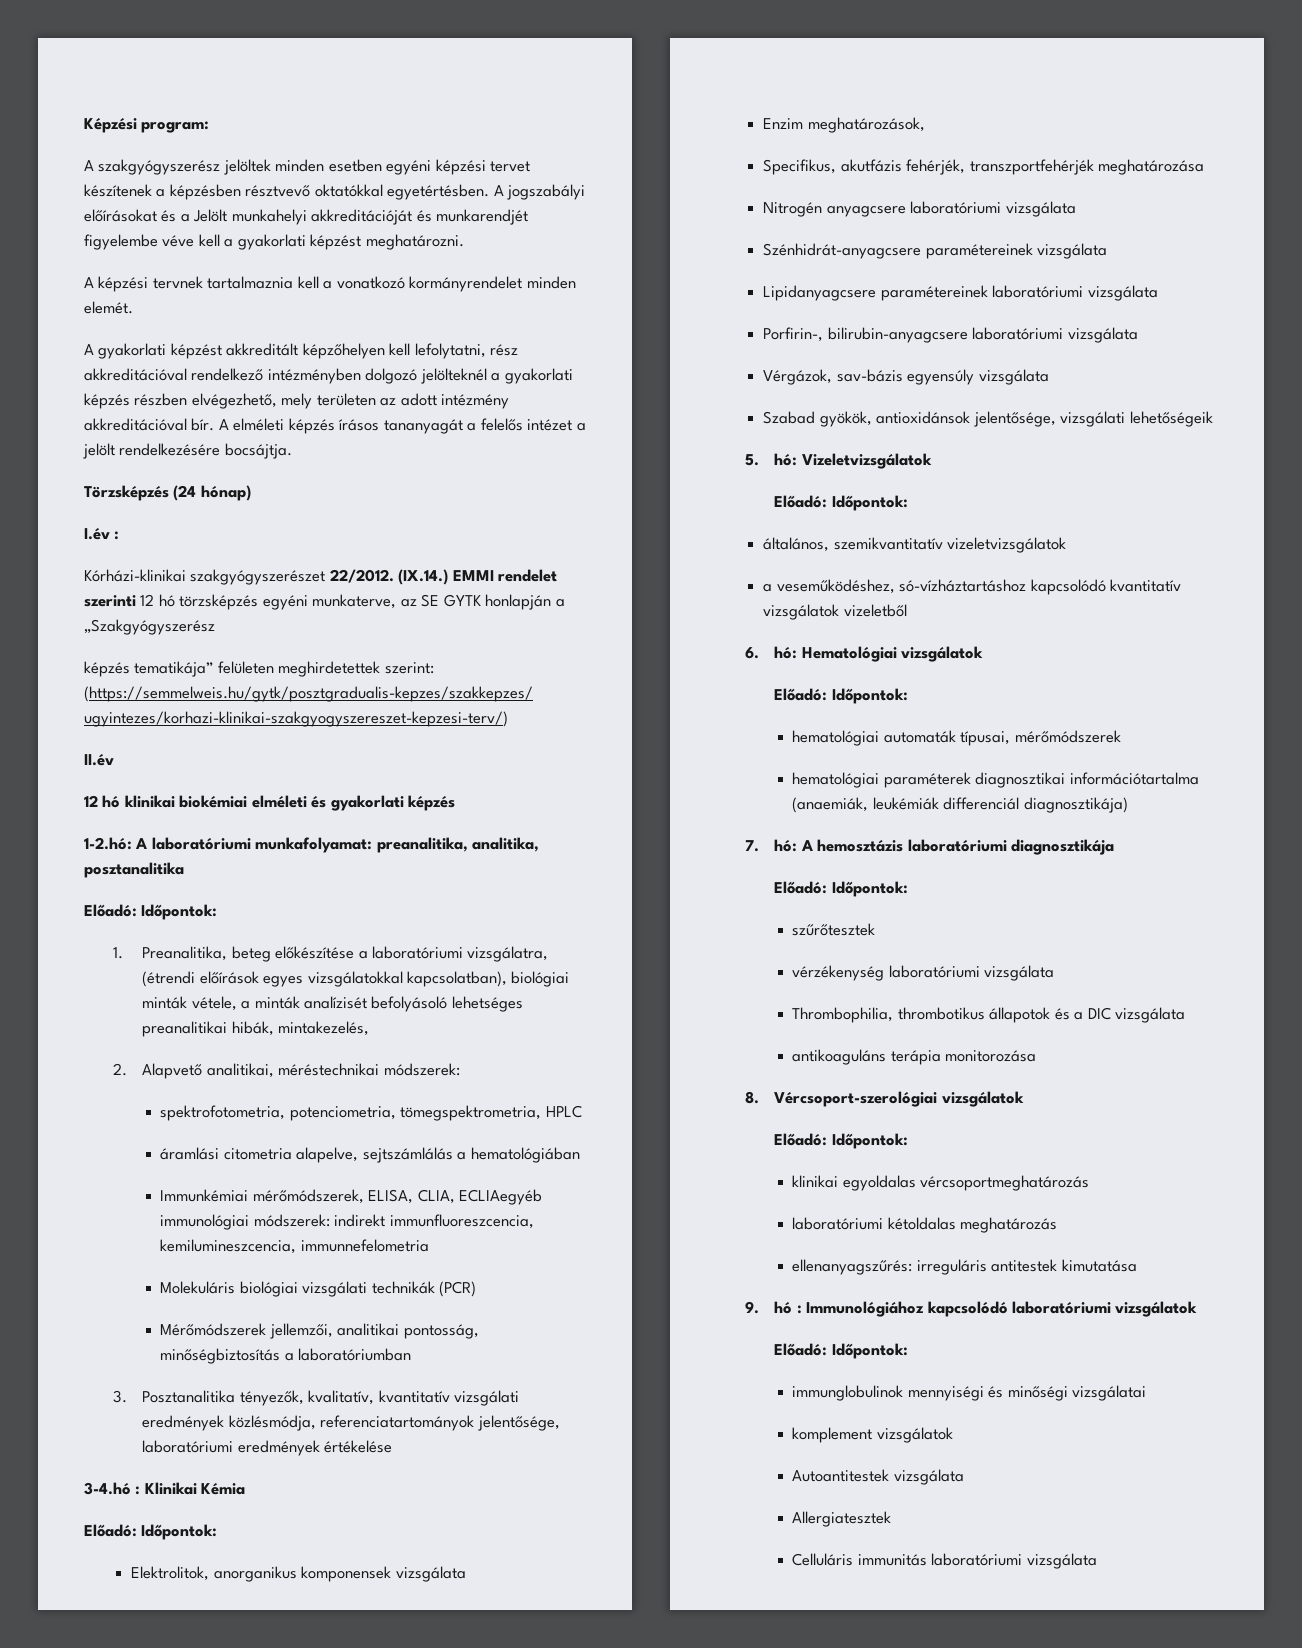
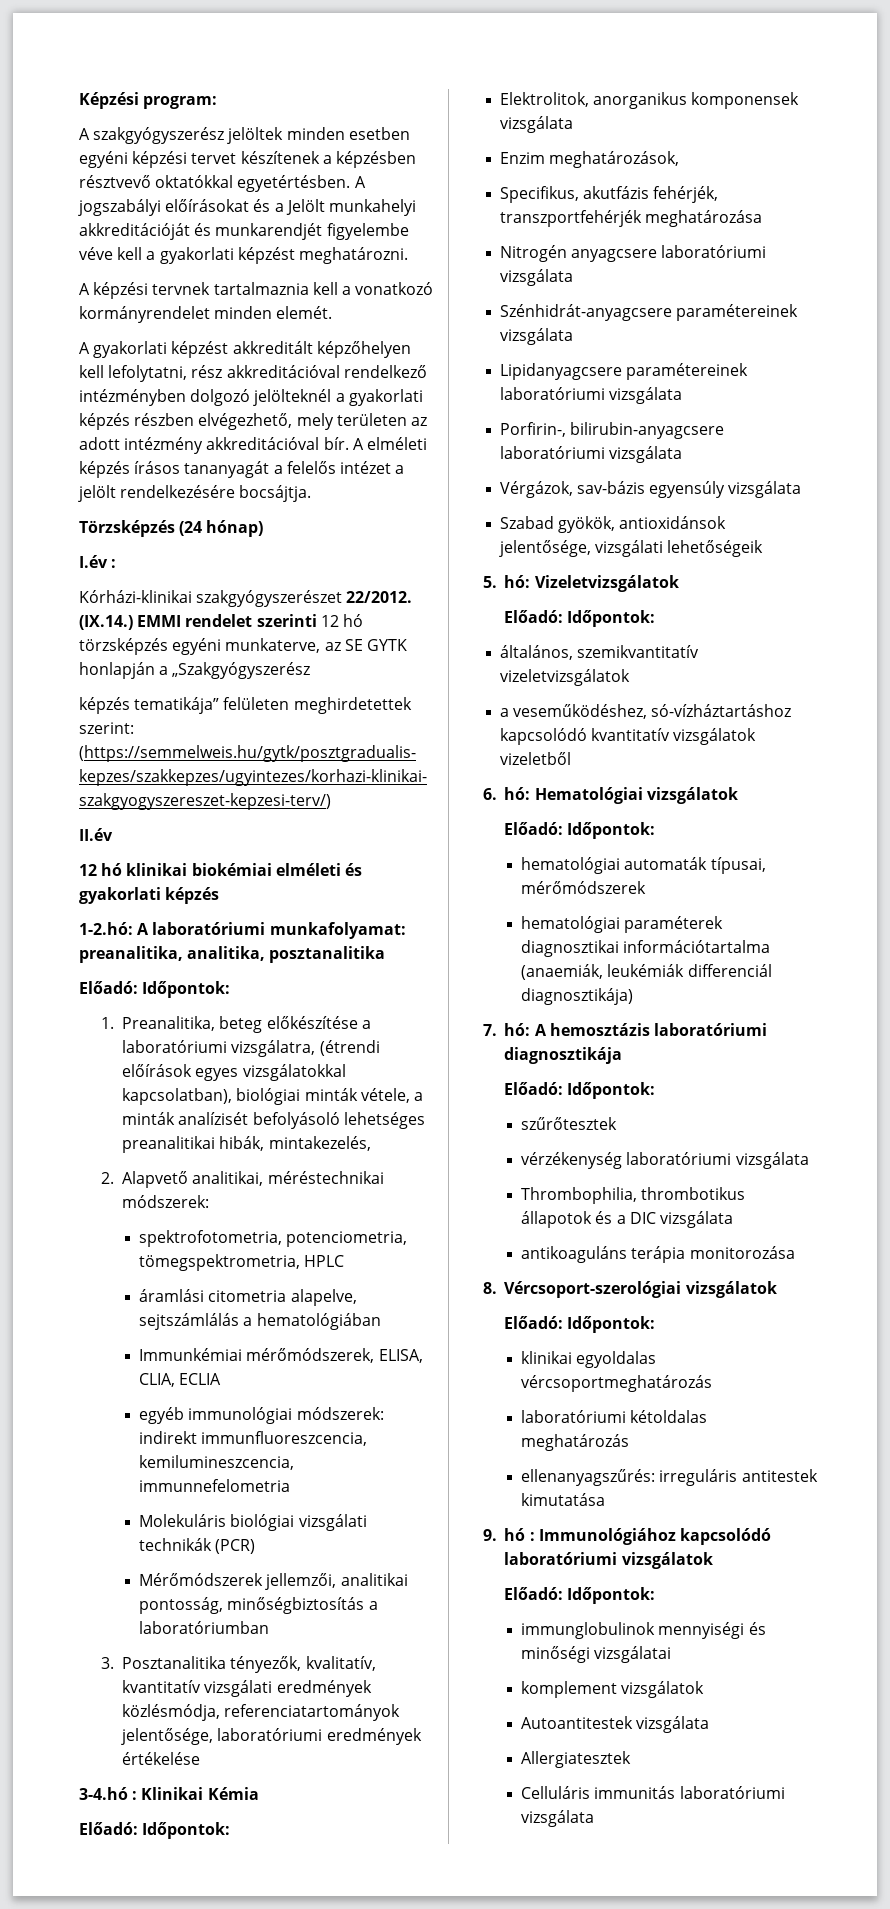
[459,1189,543,1205] ECLIAegyéb -> [179,1373,222,1385] [139,1407,185,1424] ECLIA // egyéb

